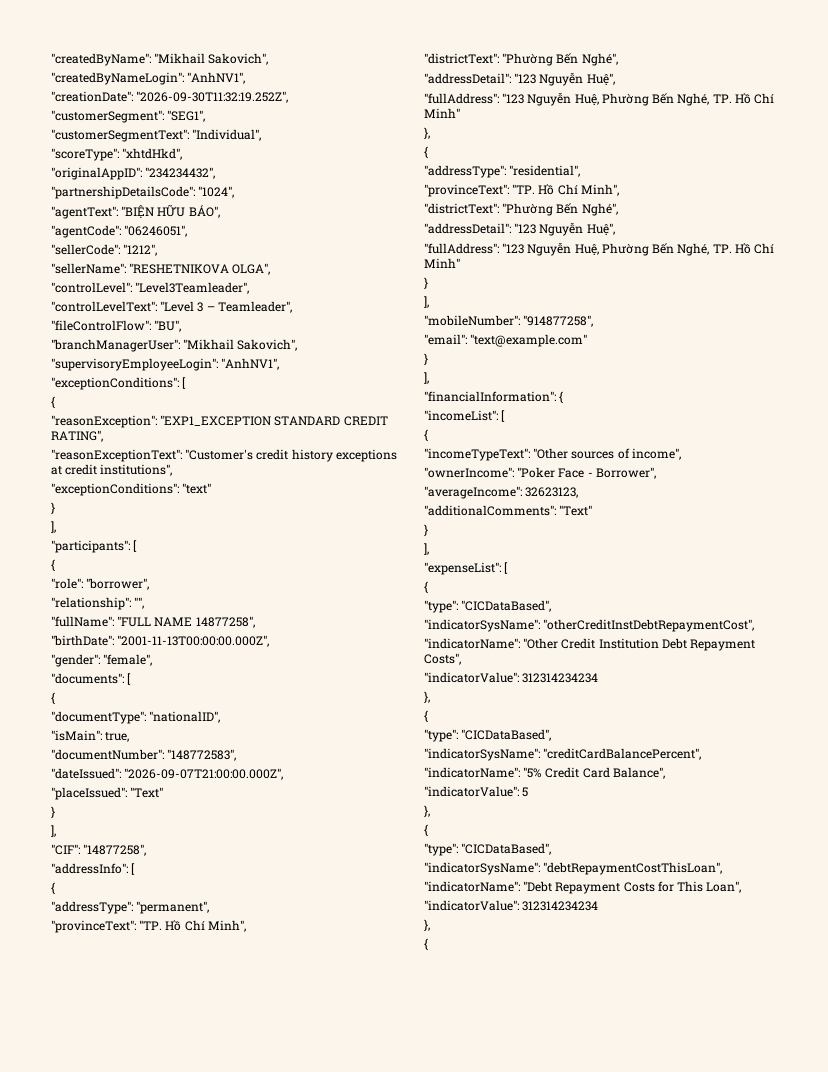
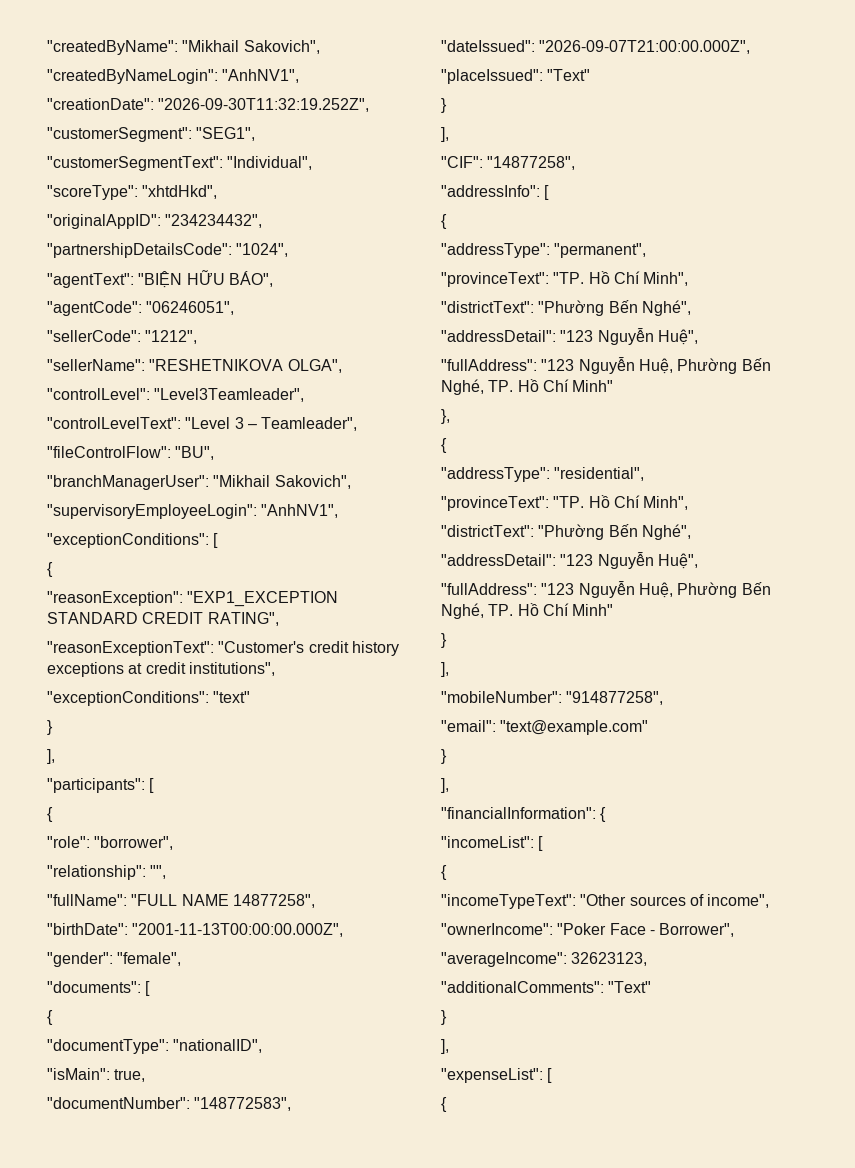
[424,600,552,613] [424,619,755,632] [424,638,756,651] [424,653,461,665] [424,672,599,683] [424,691,430,704] [424,710,428,723] [424,729,552,742] [424,748,702,761] [424,767,665,779] [424,786,529,797] [424,805,430,818] [424,824,428,837] [424,843,552,856] [424,862,723,875] [424,881,742,894] [424,900,599,911] [424,919,430,932] [424,938,428,951] // "type": "CICDataBased", // "indicatorSysName": "otherCreditInstDebtRepaymentCost", // "indicatorName": "Other Credit Institution Debt Repayment Costs", // "indicatorValue": 312314234234 // }, // { // "type": "CICDataBased", // "indicatorSysName": "creditCardBalancePercent", // "indicatorName": "5% Credit Card Balance", // "indicatorValue": 5 // }, // { // "type": "CICDataBased", // "indicatorSysName": "debtRepaymentCostThisLoan", // "indicatorName": "Debt Repayment Costs for This Loan", // "indicatorValue": 312314234234 // }, // { -> (447, 1104) none

